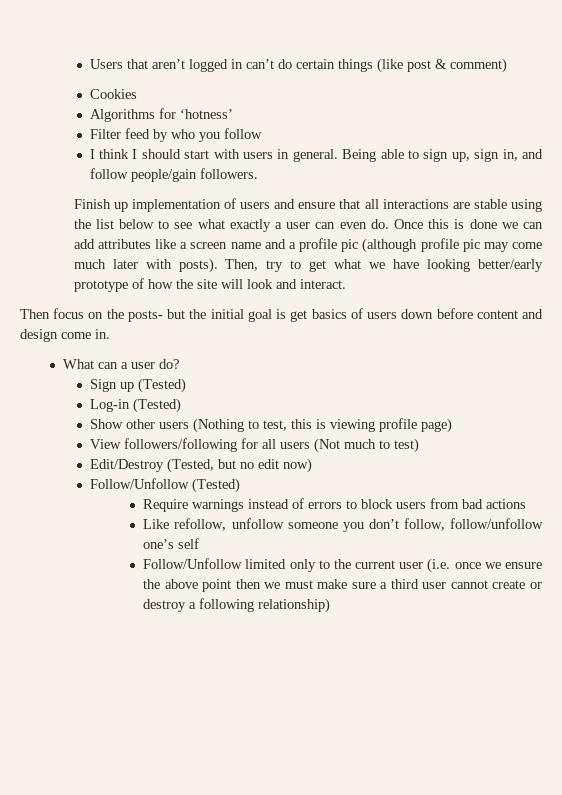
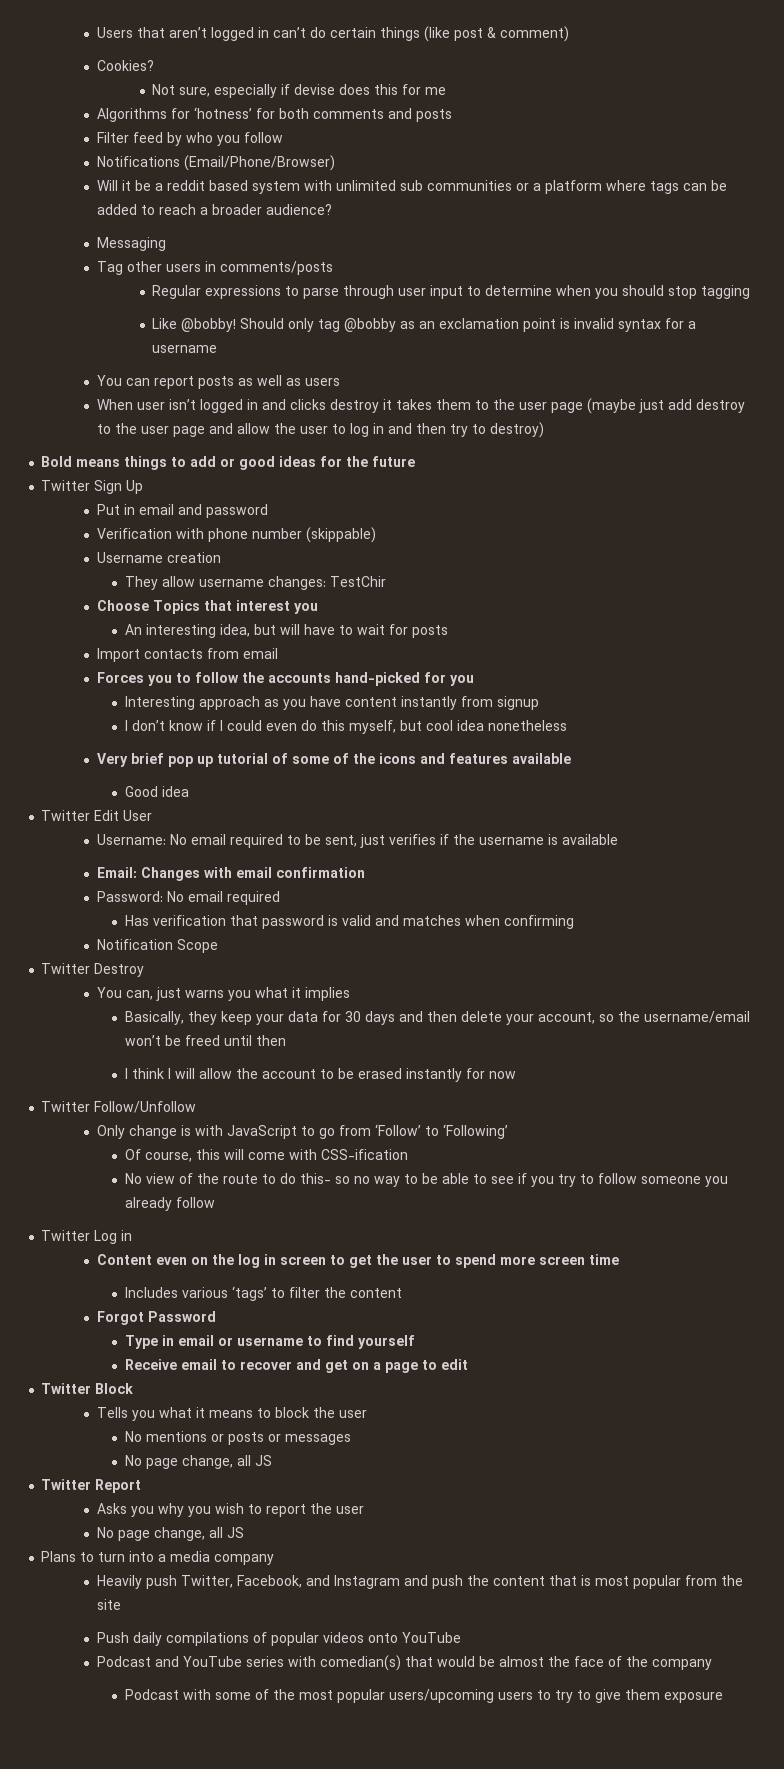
[89,89,137,99] [89,108,233,122] Cookies // Algorithms for ‘hotness’ -> [96,60,154,71] [152,84,447,98] [96,107,452,122] Cookies? // Not sure, especially if devise does this for me // Algorithms for ‘hotness’ for both comments and posts
[89,149,543,162] [89,168,258,182] [73,198,542,212] [73,219,544,232] [73,238,543,253] [73,258,543,273] [73,278,346,292] [20,308,544,322] [20,329,110,342] [62,359,179,369] [89,378,186,393] [89,398,181,413] [89,418,452,433] [89,438,419,453] [89,458,312,473] [89,478,240,493] [143,498,527,512] [143,518,544,532] [143,538,200,549] [143,558,542,573] [143,579,542,592] [143,598,331,613] I think I should start with users in general. Being able to sign up, sign in, and follow people/gain followers. // Finish up implementation of users and ensure that all interactions are stable using the list below to see what exactly a user can even do. Once this is done we can add attributes like a screen name and a profile pic (although profile pic may come much later with posts). Then, try to get what we have looking better/early prototype of how the site will look and interact. // Then focus on the posts- but the initial goal is get basics of users down before content and design come in. // What can a user do? // Sign up (Tested) // Log-in (Tested) // Show other users (Nothing to test, this is viewing profile page) // View followers/following for all users (Not much to test) // Edit/Destroy (Tested, but no edit now) // Follow/Unfollow (Tested) // Require warnings instead of errors to block users from bad actions // Like refollow, unfollow someone you don’t follow, follow/unfollow one’s self // Follow/Unfollow limited only to the current user (i.e. once we ensure the above point then we must make sure a third user cannot create or destroy a following relationship) -> [96,155,335,171] [96,180,727,194] [96,204,332,215] [96,237,166,251] [96,261,333,275] [152,285,751,299] [152,318,697,332] [152,345,218,353] [96,375,340,389] [96,398,745,414] [96,422,544,438] [41,456,416,470] [41,480,144,494] [96,504,268,518] [96,527,376,543] [96,552,221,563] [124,576,386,590] [96,600,318,614] [124,624,448,638] [96,648,278,662] [96,672,474,686] [124,696,539,710] [124,720,567,734] [96,753,571,767] [124,786,189,797] [41,810,153,821] [96,834,618,848] [96,867,365,881] [96,891,280,905] [124,915,574,929] [96,939,218,953] [41,963,145,977] [96,987,350,1001] [124,1011,750,1025] [124,1035,286,1046] [124,1068,516,1082] [41,1101,197,1113] [96,1124,508,1139] [124,1149,408,1162] [124,1173,728,1187] [124,1197,215,1211] [41,1230,133,1244] [96,1254,619,1268] [124,1286,402,1301] [96,1311,216,1325] [124,1335,415,1349] [124,1359,468,1373] [41,1383,134,1394] [96,1407,367,1421] [124,1431,351,1445] [124,1455,272,1469] [41,1479,142,1493] [96,1503,364,1517] [96,1527,244,1541] [41,1551,275,1565] [96,1575,743,1589] [96,1599,121,1610] [96,1632,461,1646] [96,1655,712,1671] [124,1689,723,1703] Notifications (Email/Phone/Browser) // Will it be a reddit based system with unlimited sub communities or a platform where tags can be added to reach a broader audience? // Messaging // Tag other users in comments/posts // Regular expressions to parse through user input to determine when you should stop tagging // Like @bobby! Should only tag @bobby as an exclamation point is invalid syntax for a username // You can report posts as well as users // When user isn’t logged in and clicks destroy it takes them to the user page (maybe just add destroy to the user page and allow the user to log in and then try to destroy) // Bold means things to add or good ideas for the future // Twitter Sign Up // Put in email and password // Verification with phone number (skippable) // Username creation // They allow username changes: TestChir // Choose Topics that interest you // An interesting idea, but will have to wait for posts // Import contacts from email // Forces you to follow the accounts hand-picked for you // Interesting approach as you have content instantly from signup // I don’t know if I could even do this myself, but cool idea nonetheless // Very brief pop up tutorial of some of the icons and features available // Good idea // Twitter Edit User // Username: No email required to be sent, just verifies if the username is available // Email: Changes with email confirmation // Password: No email required // Has verification that password is valid and matches when confirming // Notification Scope // Twitter Destroy // You can, just warns you what it implies // Basically, they keep your data for 30 days and then delete your account, so the username/email won’t be freed until then // I think I will allow the account to be erased instantly for now // Twitter Follow/Unfollow // Only change is with JavaScript to go from ‘Follow’ to ‘Following’ // Of course, this will come with CSS-ification // No view of the route to do this- so no way to be able to see if you try to follow someone you already follow // Twitter Log in // Content even on the log in screen to get the user to spend more screen time // Includes various ‘tags’ to filter the content // Forgot Password // Type in email or username to find yourself // Receive email to recover and get on a page to edit // Twitter Block // Tells you what it means to block the user // No mentions or posts or messages // No page change, all JS // Twitter Report // Asks you why you wish to report the user // No page change, all JS // Plans to turn into a media company // Heavily push Twitter, Facebook, and Instagram and push the content that is most popular from the site // Push daily compilations of popular videos onto YouTube // Podcast and YouTube series with comedian(s) that would be almost the face of the company // Podcast with some of the most popular users/upcoming users to try to give them exposure

